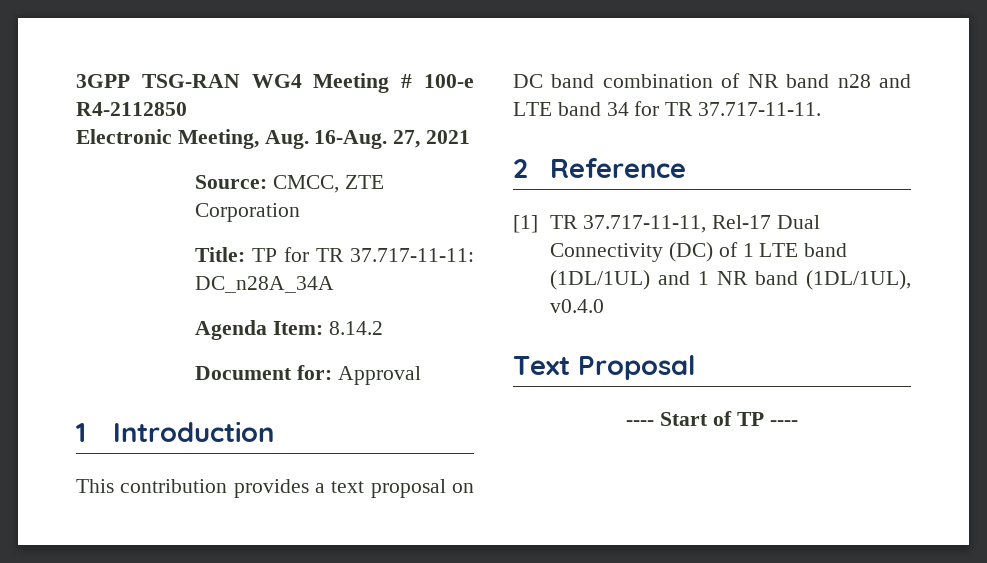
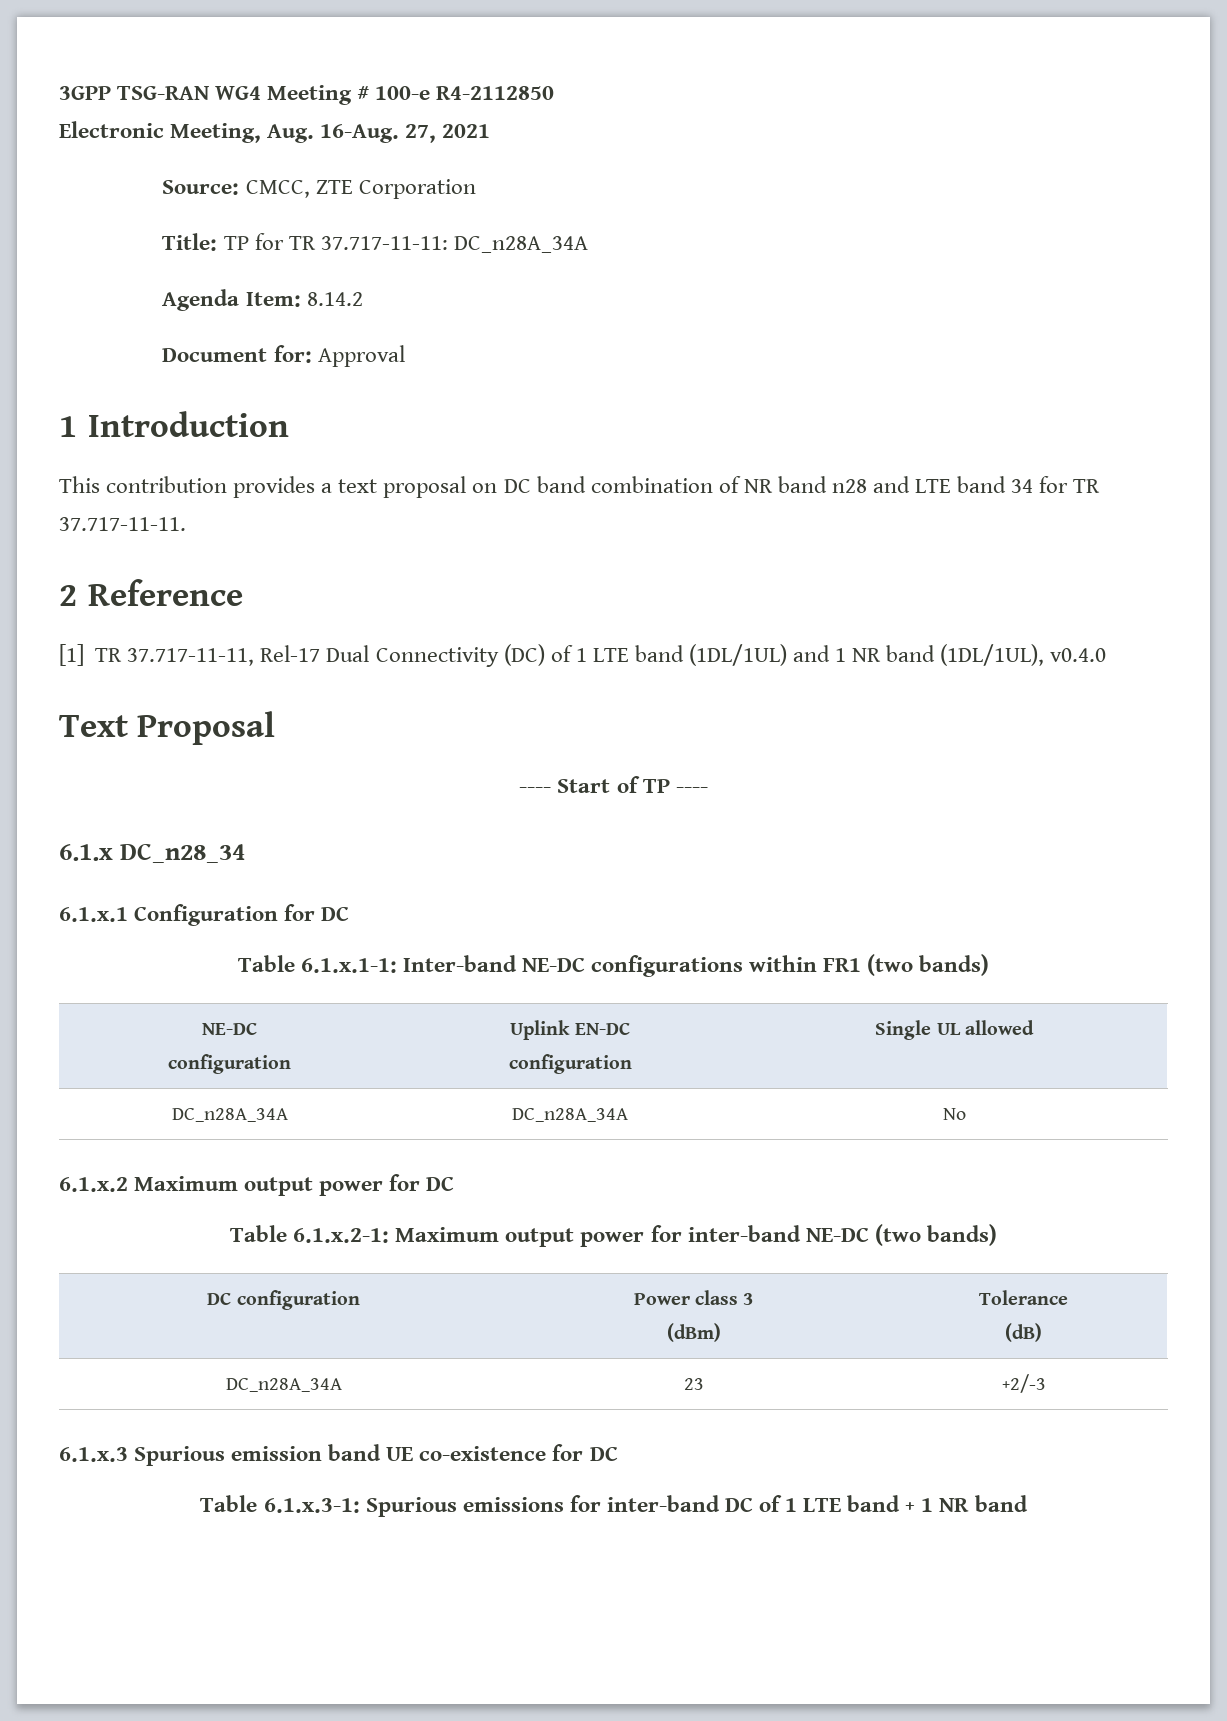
(798, 423) none -> [59,843,246,863] [59,904,350,926] [237,954,990,977] [202,1022,257,1035] [168,1054,291,1074] [510,1020,630,1040] [508,1054,632,1074] [875,1020,1034,1040] [171,1108,288,1122] [512,1108,628,1122] [942,1108,966,1120] [59,1174,455,1196] [230,1224,997,1247] [207,1290,360,1310] [633,1290,754,1305] [666,1323,721,1342] [979,1290,1068,1305] [1005,1323,1042,1342] [225,1378,342,1392] [683,1378,704,1390] [1001,1374,1046,1393] [59,1444,618,1466] [200,1495,1028,1517] // 6.1.x DC_n28_34 // 6.1.x.1 Configuration for DC // Table 6.1.x.1-1: Inter-band NE-DC configurations within FR1 (two bands) // NE-DC // configuration | Uplink EN-DC // configuration | Single UL allowed // DC_n28A_34A | DC_n28A_34A | No // 6.1.x.2 Maximum output power for DC // Table 6.1.x.2-1: Maximum output power for inter-band NE-DC (two bands) // DC configuration | Power class 3 // (dBm) | Tolerance // (dB) // DC_n28A_34A | 23 | +2/-3 // 6.1.x.3 Spurious emission band UE co-existence for DC // Table 6.1.x.3-1: Spurious emissions for inter-band DC of 1 LTE band + 1 NR band

